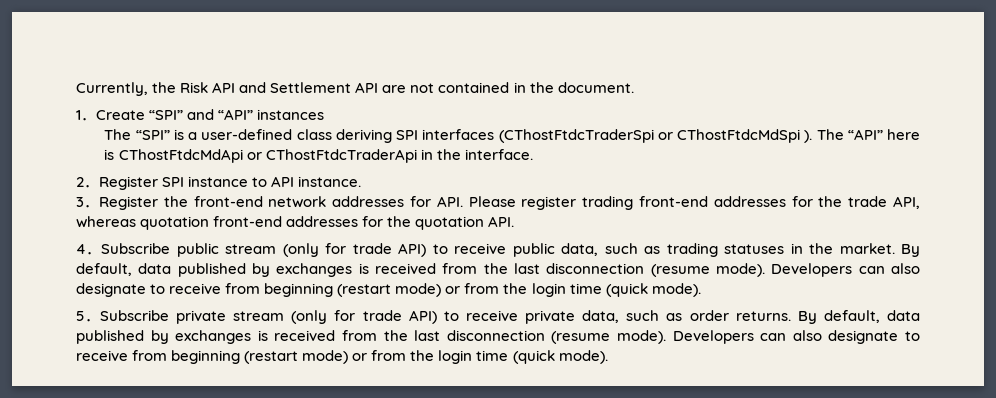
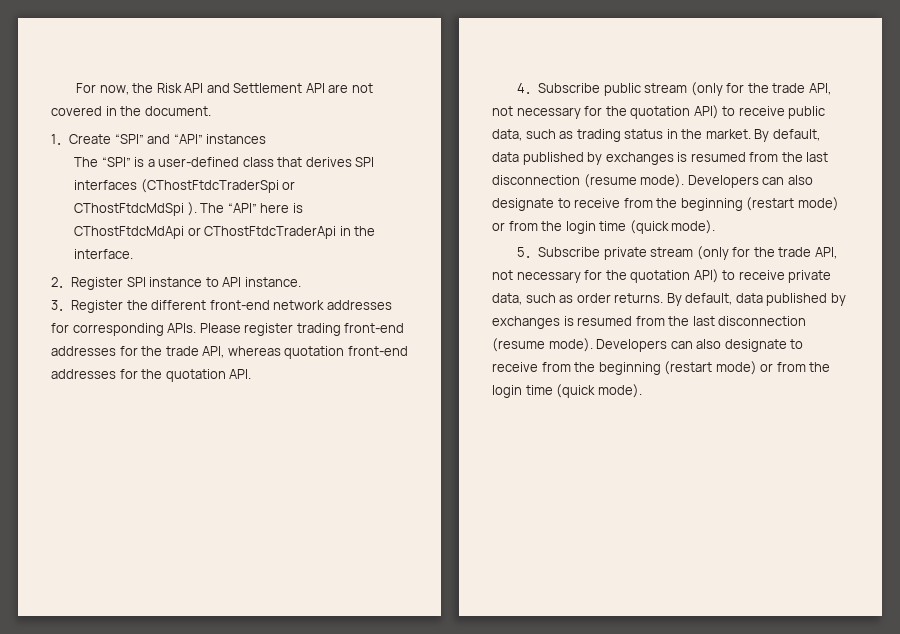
[76,82,148,96] Currently, -> [76,83,129,95] For now,
[438,82,510,93] contained -> [51,106,102,116] covered
[335,129,392,143] deriving -> [277,157,352,167] that derives
(188, 201) none -> [151,300,207,310] different
[436,196,463,207] API. -> [72,323,197,336] corresponding APIs.
[352,243,392,254] trade -> [747,83,831,95] [492,106,691,119] the trade API, not necessary for the quotation
[724,244,784,254] statuses -> [624,129,664,139] status
[375,263,436,274] received -> [690,152,746,162] resumed
(261, 288) none -> [656,198,678,208] the
[362,310,402,321] trade -> [753,247,837,259] [492,270,691,283] the trade API, not necessary for the quotation
[274,330,336,341] received -> [577,316,633,326] resumed
(168, 355) none -> [574,362,596,372] the

